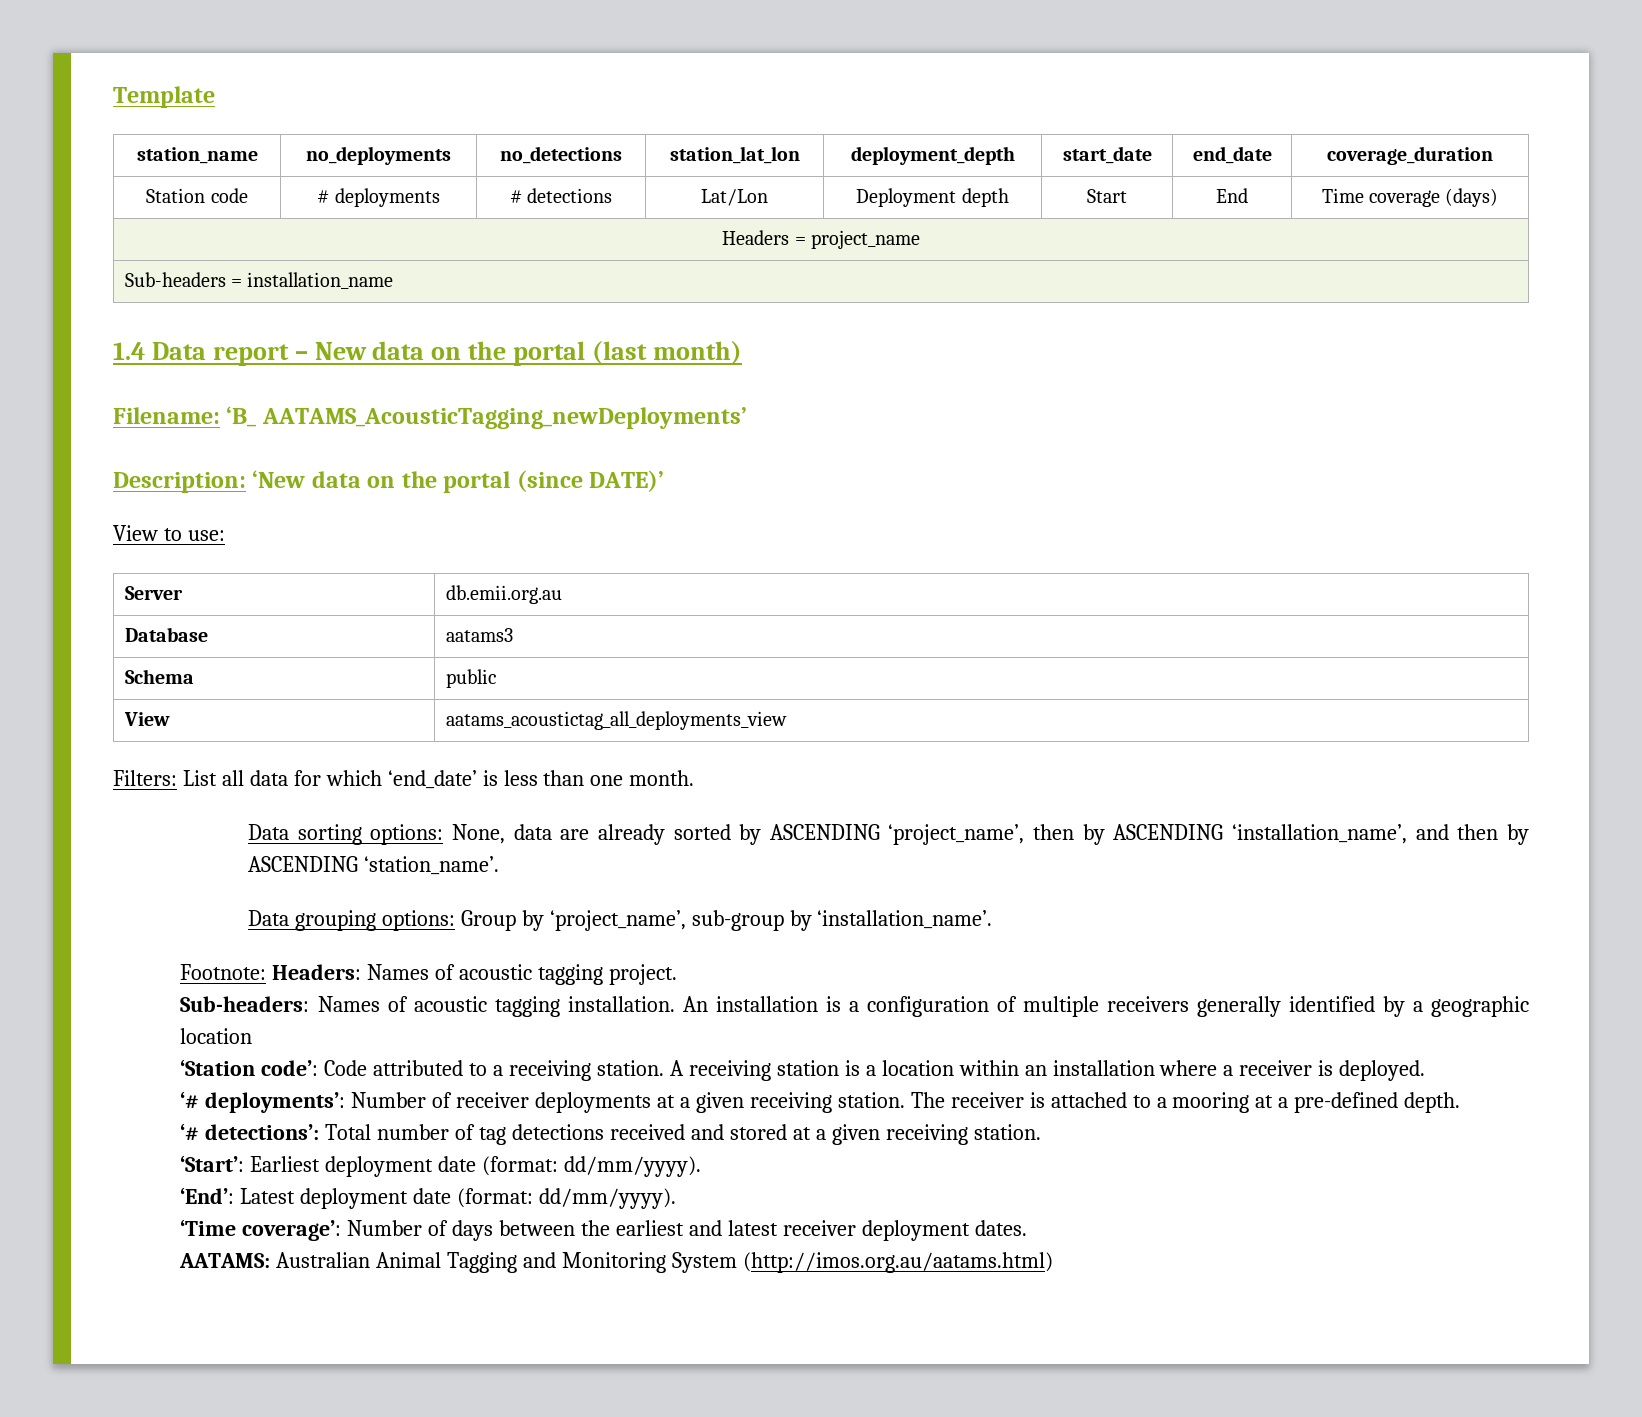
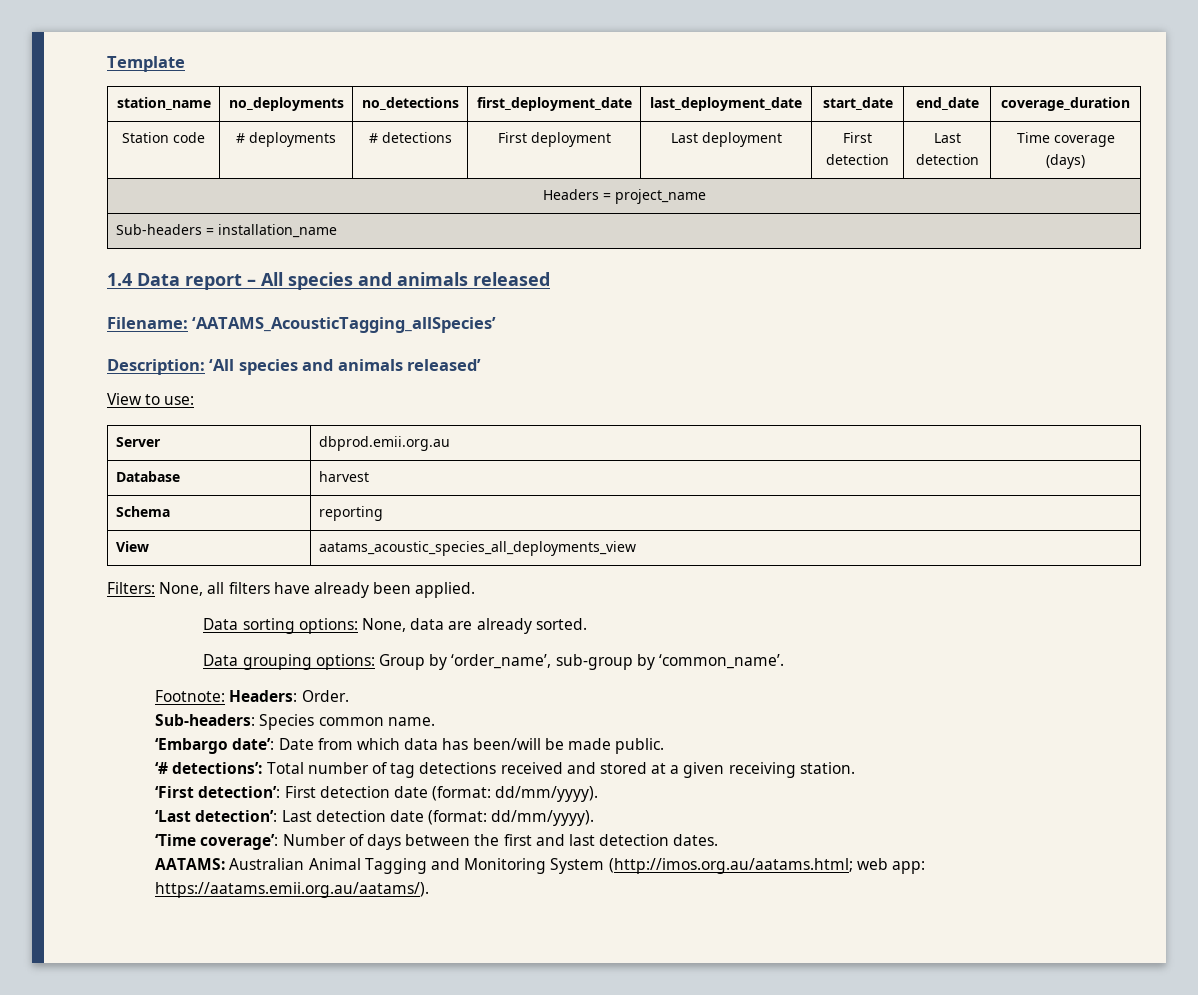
[669,146,800,164] [850,146,1015,165] station_lat_lon | deployment_depth -> [476,97,632,111] [650,97,802,111] first_deployment_date | last_deployment_date
[701,189,768,206] [856,188,1009,207] [1087,189,1127,203] [1216,188,1248,203] Lat/Lon | Deployment depth | Start | End -> [497,132,611,147] [670,132,782,147] [843,132,872,143] [826,154,889,165] [933,133,961,143] [915,154,979,165] First deployment | Last deployment | First detection | Last detection
[314,341,742,366] New data on the portal (last month) -> [261,272,550,290] All species and animals released
[226,406,747,429] ‘B_ AATAMS_AcousticTagging_newDeployments’ -> [192,317,497,333] ‘AATAMS_AcousticTagging_allSpecies’
[252,470,665,493] ‘New data on the portal (since DATE)’ -> [209,359,482,375] ‘All species and animals released’
[445,585,562,604] db.emii.org.au -> [318,436,450,451] dbprod.emii.org.au
[445,628,513,642] aatams3 -> [318,471,369,482] harvest
[445,669,496,688] public -> [318,506,383,521] reporting
[445,711,787,730] aatams_acoustictag_all_deployments_view -> [318,541,636,556] aatams_acoustic_species_all_deployments_view
[182,770,695,789] List all data for which ‘end_date’ is less than one month. -> [159,582,476,598] None, all filters have already been applied.
[673,824,1529,845] [247,856,499,875] sorted by ASCENDING ‘project_name’, then by ASCENDING ‘installation_name’, and then by ASCENDING ‘station_name’. -> [535,618,587,630] sorted.
[549,910,686,931] ‘project_name’, -> [451,654,552,669] ‘order_name’,
[817,910,993,929] ‘installation_name’. -> [658,654,784,669] ‘common_name’.
[367,964,678,985] [180,996,1529,1017] [180,1028,253,1044] [180,1059,1426,1081] [180,1091,1461,1113] Names of acoustic tagging project. // Sub-headers: Names of acoustic tagging installation. An installation is a configuration of multiple receivers generally identified by a geographic location // ‘Station code’: Code attributed to a receiving station. A receiving station is a location within an installation where a receiver is deployed. // ‘# deployments’: Number of receiver deployments at a given receiving station. The receiver is attached to a mooring at a pre-defined depth. -> [301,690,349,702] [155,714,435,730] [155,738,665,754] Order. // Sub-headers: Species common name. // ‘Embargo date’: Date from which data has been/will be made public.
[180,1155,702,1177] [180,1187,409,1209] ‘Start’: Earliest deployment date (format: dd/mm/yyyy). // ‘End’: Latest deployment -> [155,786,599,802] [155,810,386,822] ‘First detection’: First detection date (format: dd/mm/yyyy). // ‘Last detection’: Last detection
[616,1220,970,1241] earliest and latest receiver deployment -> [503,834,670,846] first and last detection
[743,1252,1054,1273] (http://imos.org.au/aatams.html) -> [608,858,925,874] [155,882,430,898] (http://imos.org.au/aatams.html; web app: https://aatams.emii.org.au/aatams/).

